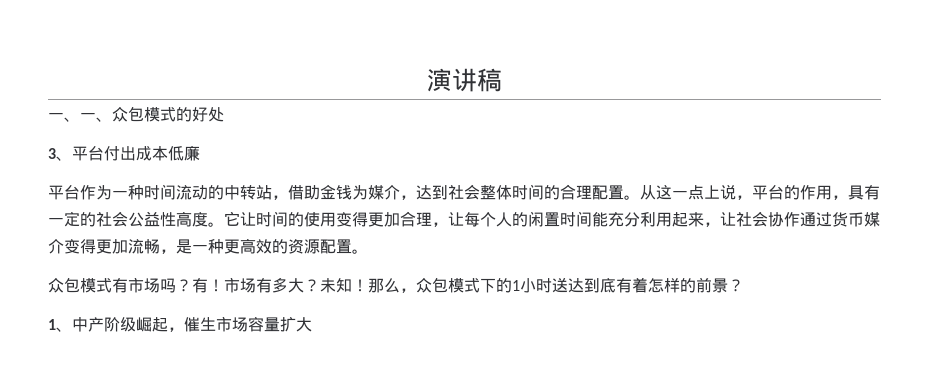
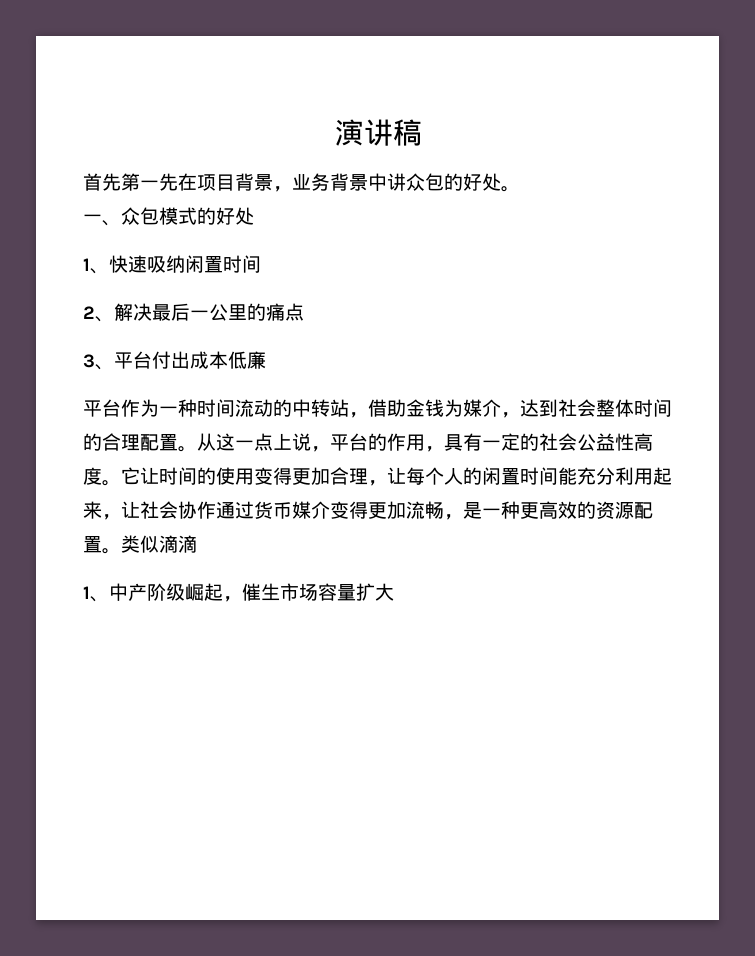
[48,113,112,122] // 一、一、 -> [83,173,520,192] [83,214,121,226] // 首先第一先在项目背景，业务背景中讲众包的好处。 // 一、
(224, 114) none -> [83,255,261,274] [83,303,304,322] // 1、快速吸纳闲置时间 // 2、解决最后一公里的痛点
[48,277,744,293] // 众包模式有市场吗？有！市场有多大？未知！那么，众包模式下的1小时送达到底有着怎样的前景？ -> [121,535,197,553] 类似滴滴

